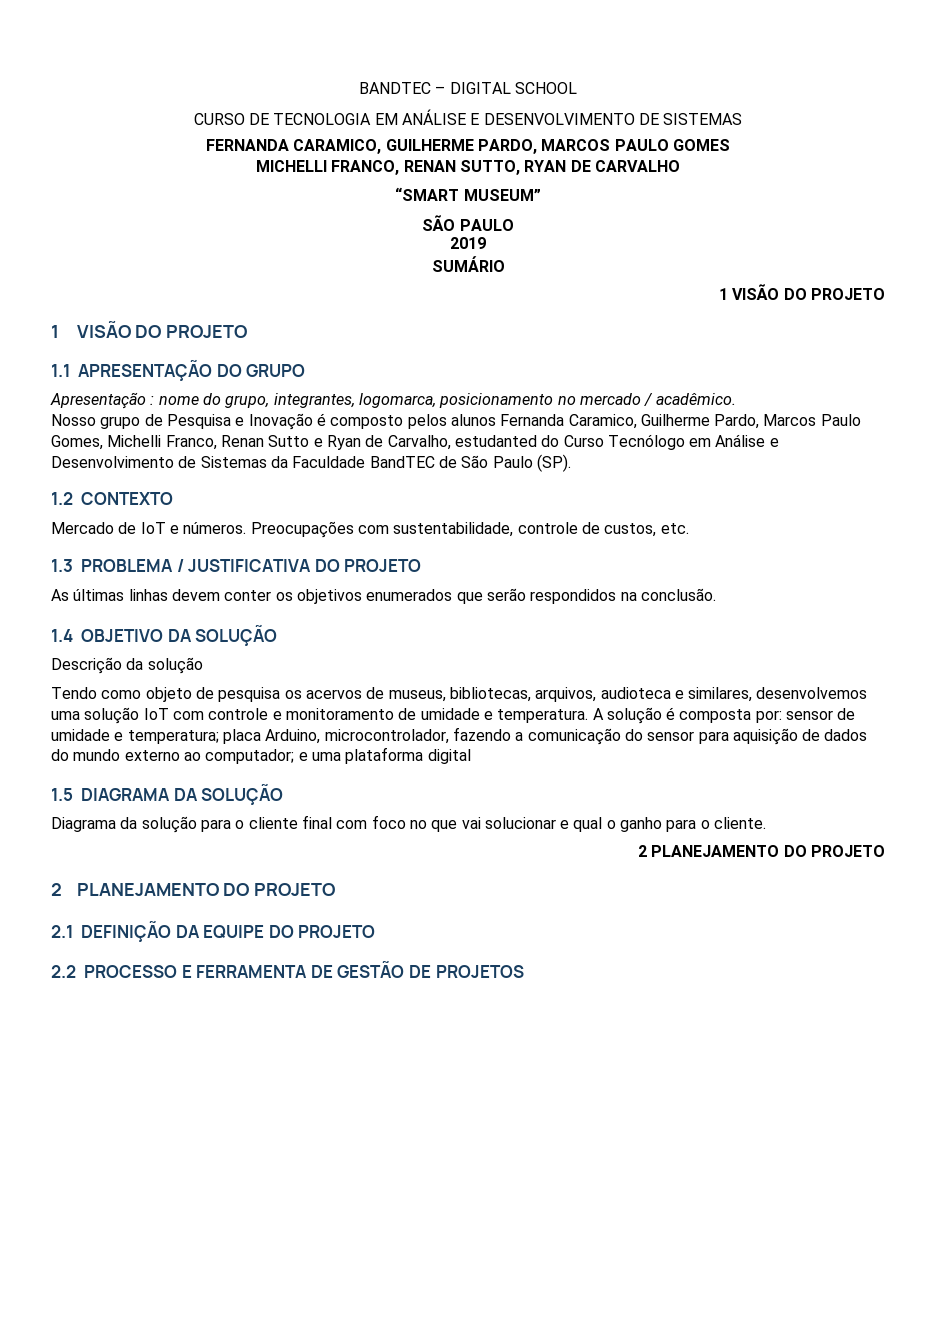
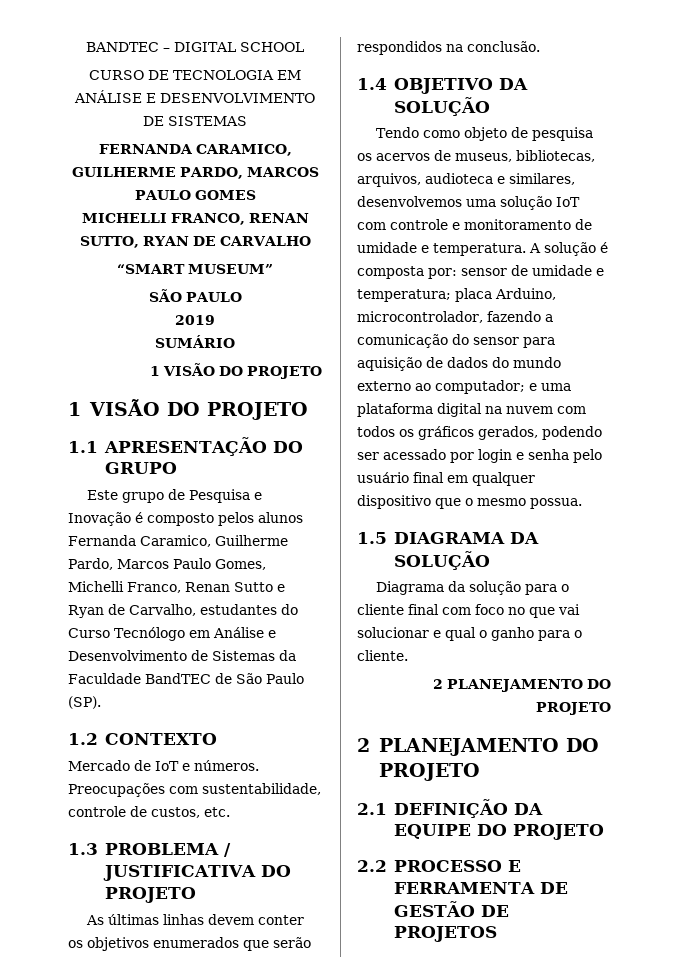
[50,392,736,409] [51,414,96,426] Apresentação : nome do grupo, integrantes, logomarca, posicionamento no mercado / acadêmico. // Nosso -> [87,490,119,500] Este
[454,435,537,447] estudanted -> [200,604,277,615] estudantes
[51,657,203,674] // Descrição da solução -> (490, 106) none
(471, 756) none -> [485,406,586,414] [357,426,602,440] [357,449,602,463] [357,472,535,486] [357,495,582,509] na nuvem com todos os gráficos gerados, podendo ser acessado por login e senha pelo usuário final em qualquer dispositivo que o mesmo possua.

